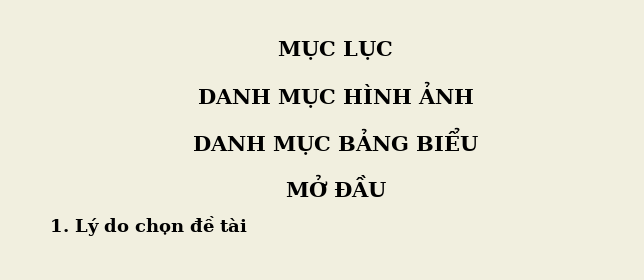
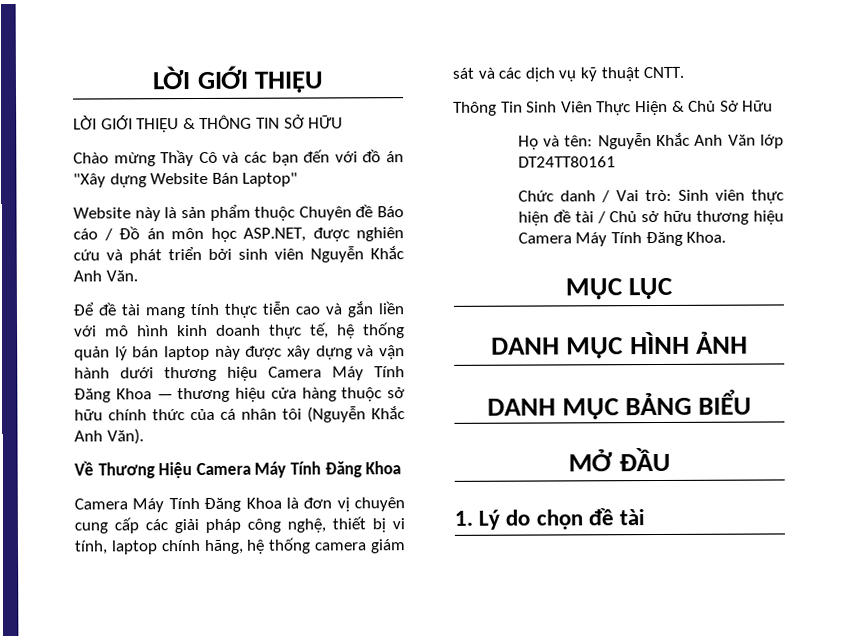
(278, 50) none -> [152,65,324,93] [73,114,344,133] [73,149,405,167] [73,172,299,188] [73,204,404,222] [73,226,404,242] [73,246,404,264] [73,270,138,282] [73,301,404,319] [74,322,405,339] [74,345,405,361] [74,366,405,382] [74,387,405,403] [74,406,405,423] [74,428,144,445] [74,461,402,479] [74,497,405,513] [74,516,405,534] [74,537,406,555] [452,66,685,82] [453,100,774,116] [517,132,784,150] [517,156,616,168] [517,189,784,204] [517,209,784,226] [517,231,727,247] LỜI GIỚI THIỆU // LỜI GIỚI THIỆU & THÔNG TIN SỞ HỮU // Chào mừng Thầy Cô và các bạn đến với đồ án "Xây dựng Website Bán Laptop" // Website này là sản phẩm thuộc Chuyên đề Báo cáo / Đồ án môn học ASP.NET, được nghiên cứu và phát triển bởi sinh viên Nguyễn Khắc Anh Văn. // Để đề tài mang tính thực tiễn cao và gắn liền với mô hình kinh doanh thực tế, hệ thống quản lý bán laptop này được xây dựng và vận hành dưới thương hiệu Camera Máy Tính Đăng Khoa — thương hiệu cửa hàng thuộc sở hữu chính thức của cá nhân tôi (Nguyễn Khắc Anh Văn). // Về Thương Hiệu Camera Máy Tính Đăng Khoa // Camera Máy Tính Đăng Khoa là đơn vị chuyên cung cấp các giải pháp công nghệ, thiết bị vi tính, laptop chính hãng, hệ thống camera giám sát và các dịch vụ kỹ thuật CNTT. // Thông Tin Sinh Viên Thực Hiện & Chủ Sở Hữu // Họ và tên: Nguyễn Khắc Anh Văn lớp DT24TT80161 // Chức danh / Vai trò: Sinh viên thực hiện đề tài / Chủ sở hữu thương hiệu Camera Máy Tính Đăng Khoa. //

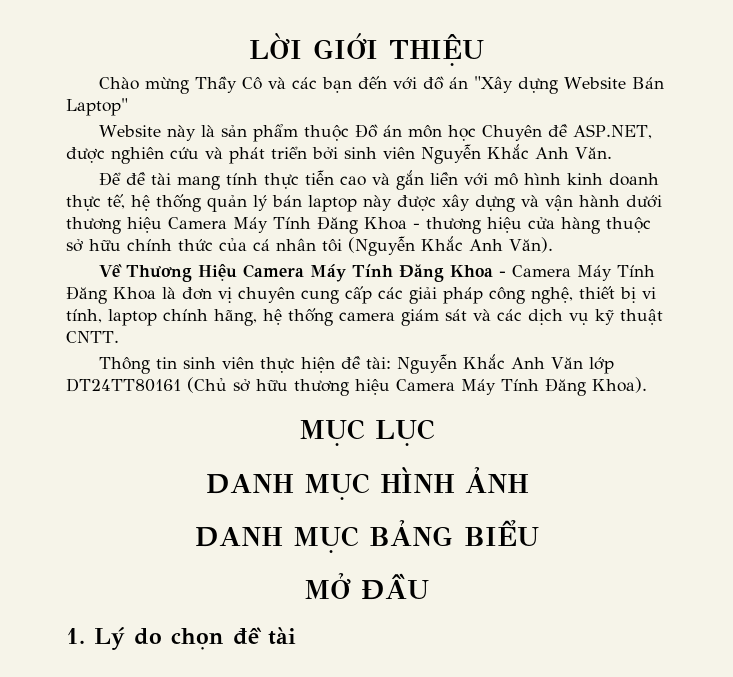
[152,65,324,93] [73,114,344,133] LỜI GIỚI THIỆU // LỜI GIỚI THIỆU & THÔNG TIN SỞ HỮU -> [249,33,484,66] LỜI GIỚI THIỆU
[298,204,404,221] [73,228,113,241] Chuyên đề Báo cáo / -> (350, 133) none
(237, 234) none -> [482,124,569,141] Chuyên đề
[156,394,173,400] — -> [413,223,420,229] -
(402, 468) // -> [499,271,507,277] -
[500,100,774,116] [517,135,594,150] Tin Sinh Viên Thực Hiện & Chủ Sở Hữu // Họ và tên: -> [156,356,392,373] tin sinh viên thực hiện đề tài:
[517,189,784,204] [517,209,638,226] // Chức danh / Vai trò: Sinh viên thực hiện đề tài / Chủ -> [187,377,227,393] (Chủ
[686,231,727,243] Khoa. -> [592,377,647,393] Khoa).

